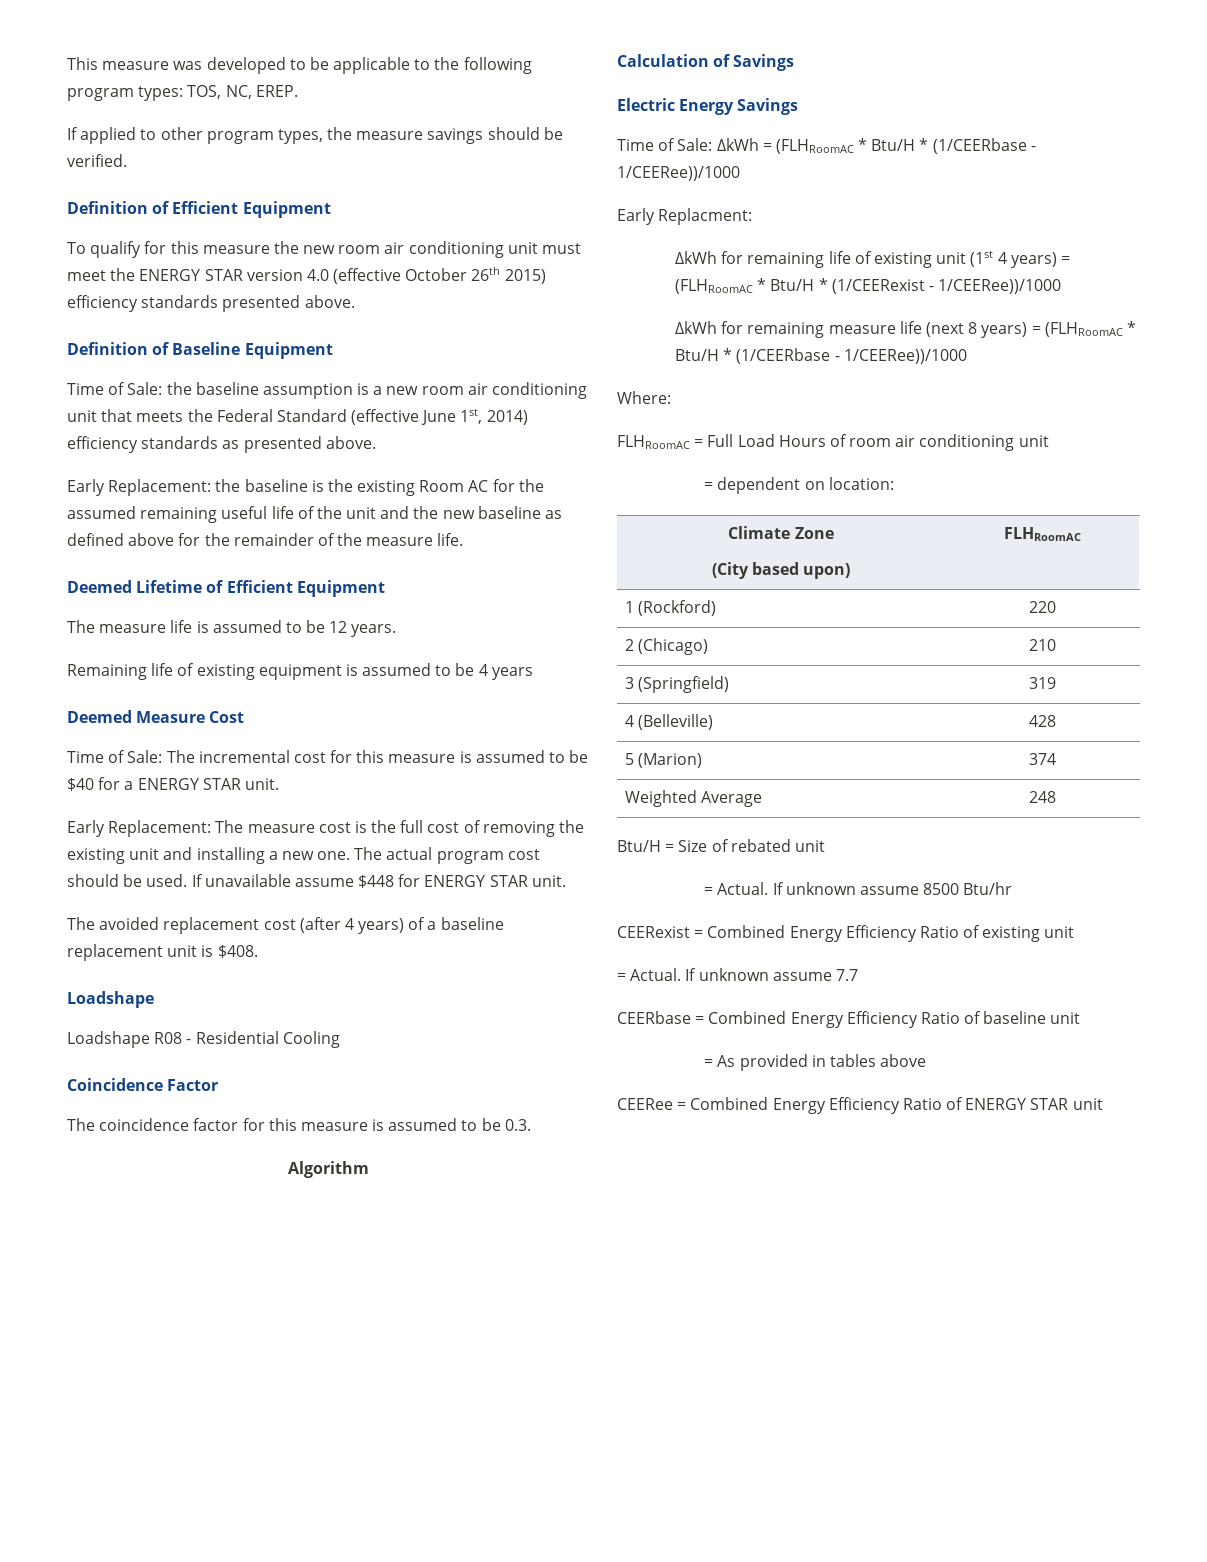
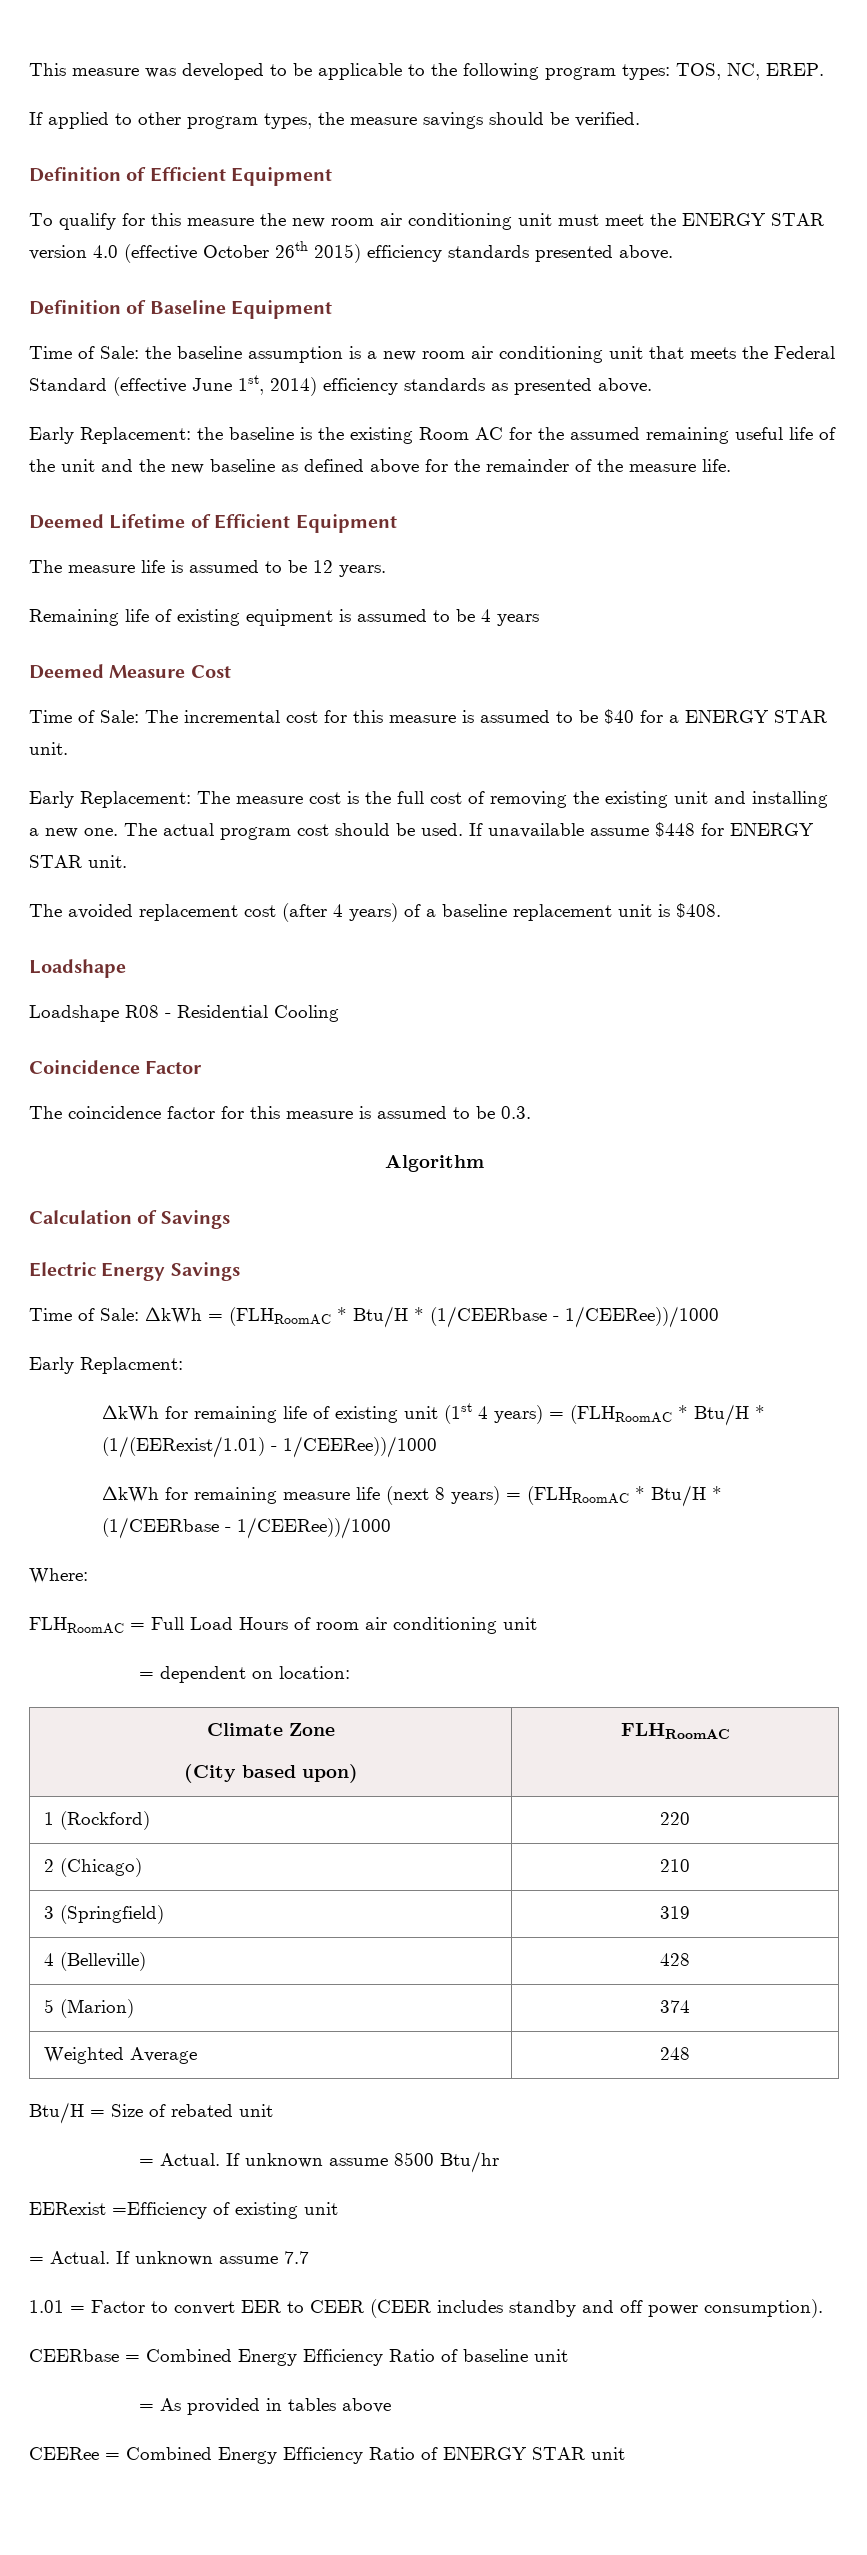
[831,279,925,294] (1/CEERexist -> [102,1436,266,1458] (1/(EERexist/1.01)
[617,925,959,942] CEERexist = Combined Energy Efficiency Ratio -> [29,2202,207,2219] EERexist =Efficiency
(858, 975) none -> [29,2299,823,2318] // 1.01 = Factor to convert EER to CEER (CEER includes standby and off power consumption).

